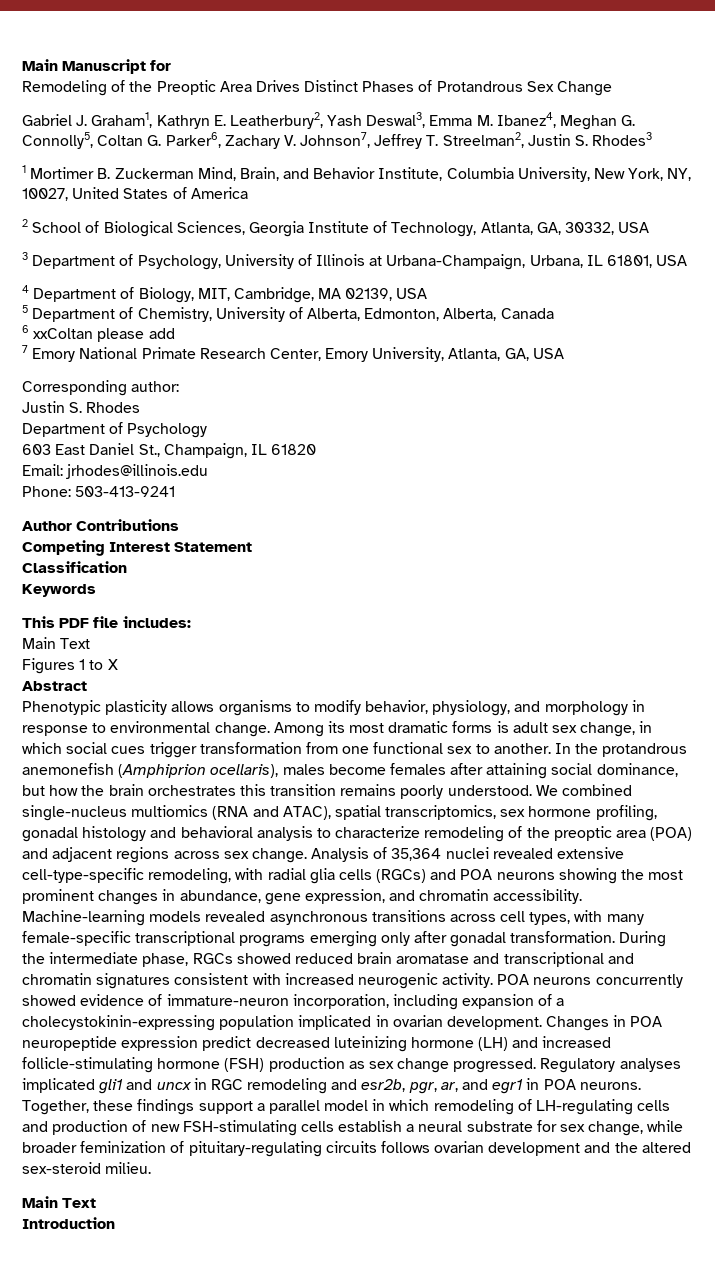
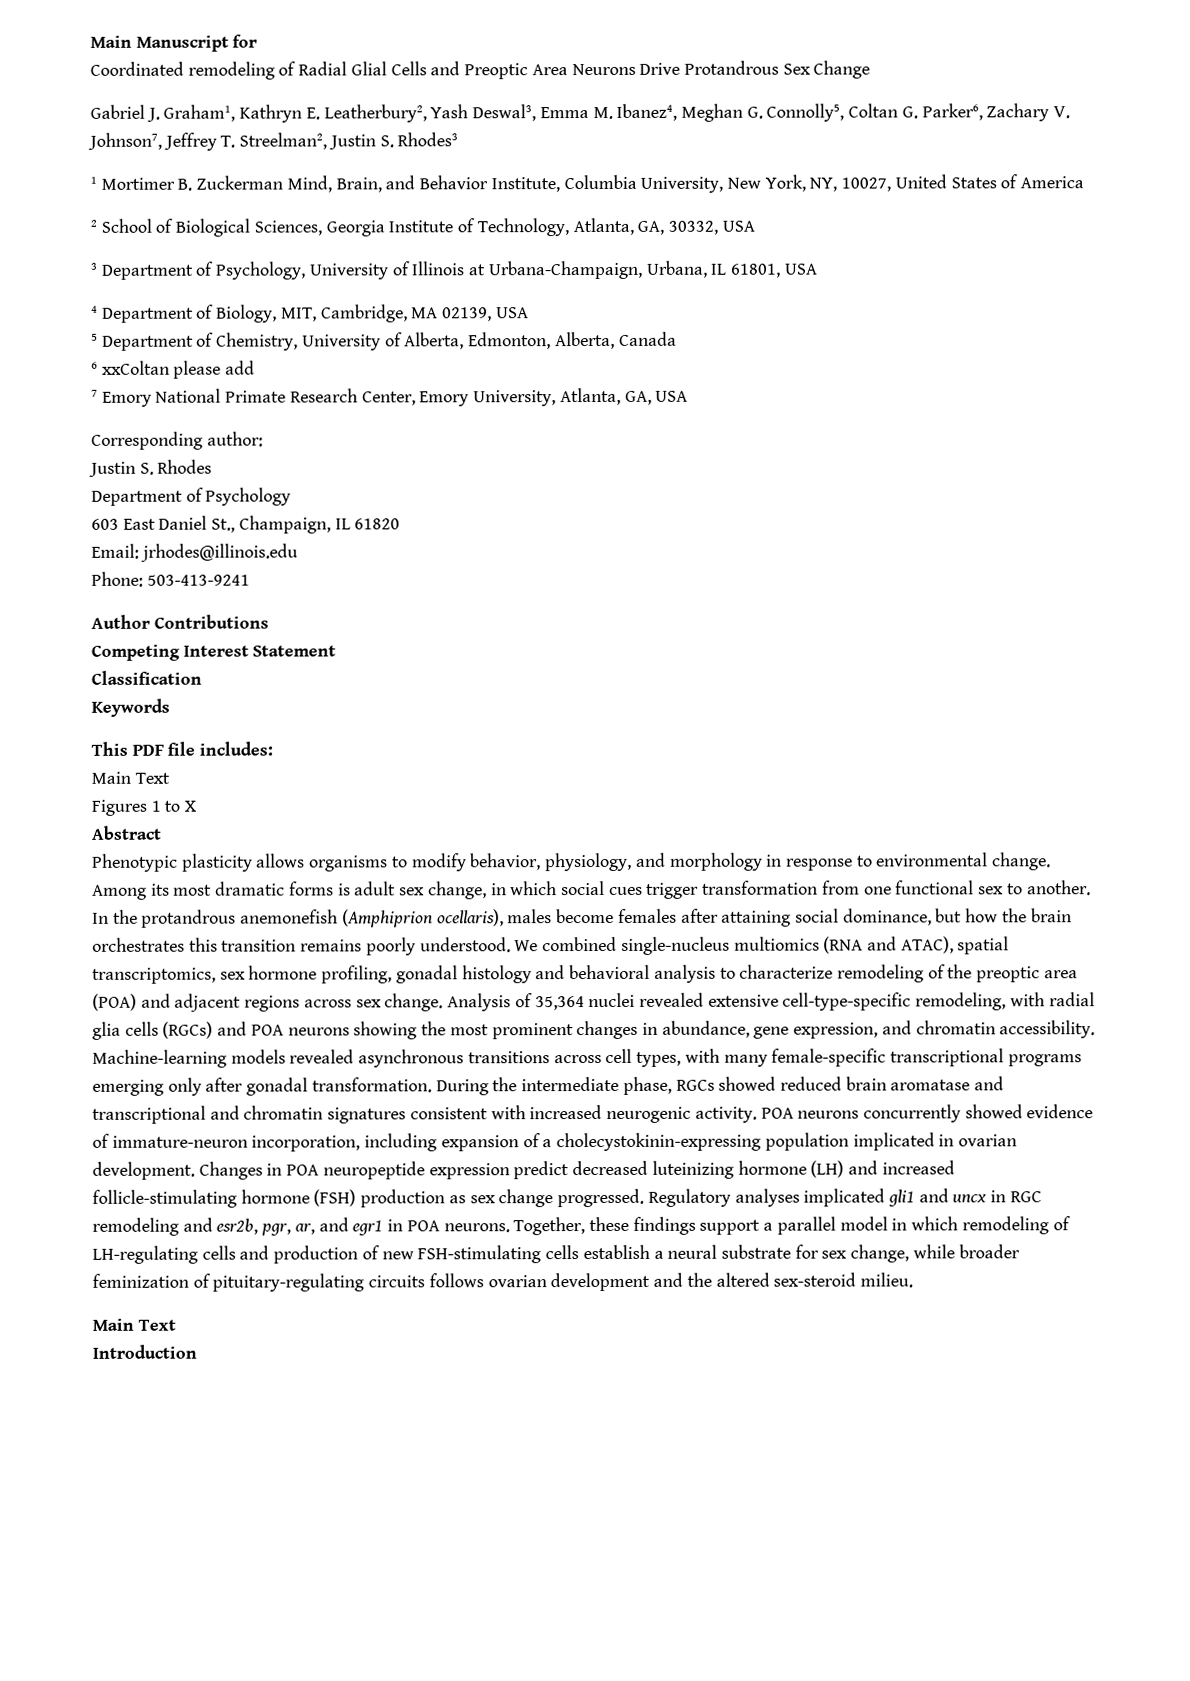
[22,80,433,96] Remodeling of the Preoptic Area Drives Distinct Phases of -> [90,61,681,80] Coordinated remodeling of Radial Glial Cells and Preoptic Area Neurons Drive

